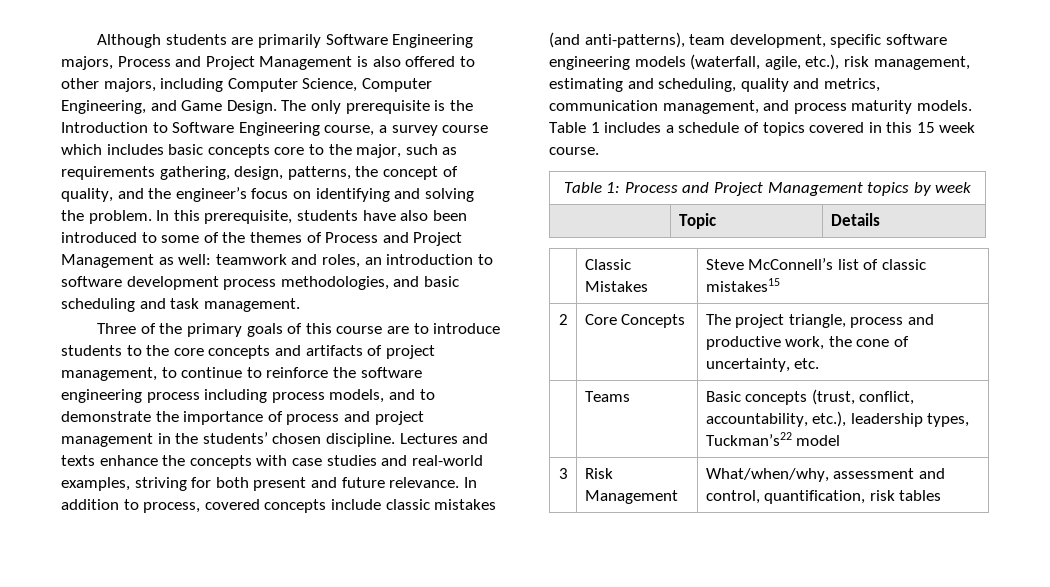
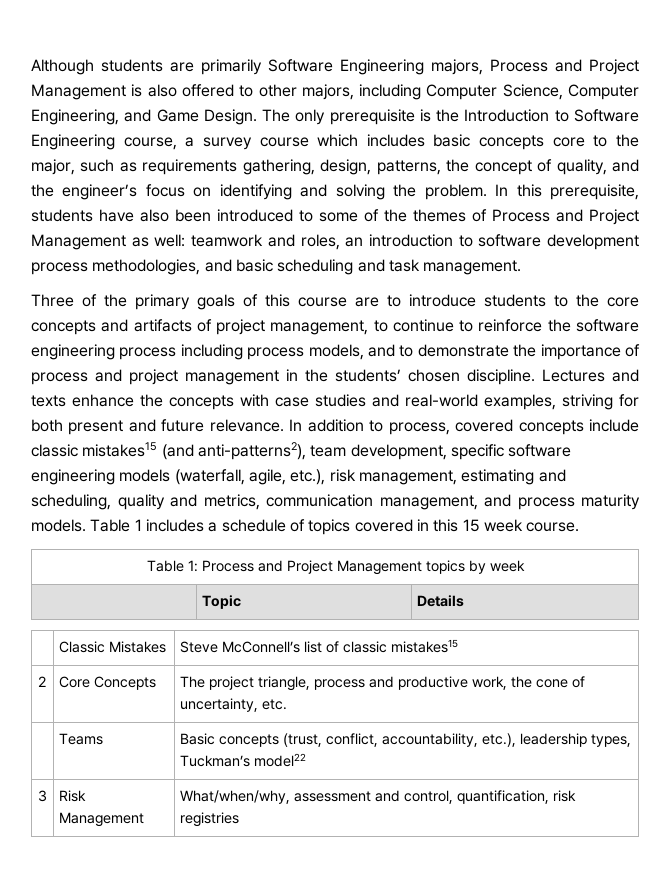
[434,499,497,510] [549,32,685,48] mistakes (and anti-patterns), -> [82,442,306,460] mistakes15 (and anti-patterns2),
[705,432,841,446] Tuckman’s22 model -> [180,753,307,767] Tuckman’s model22
[899,490,942,501] tables -> [180,812,240,827] registries

